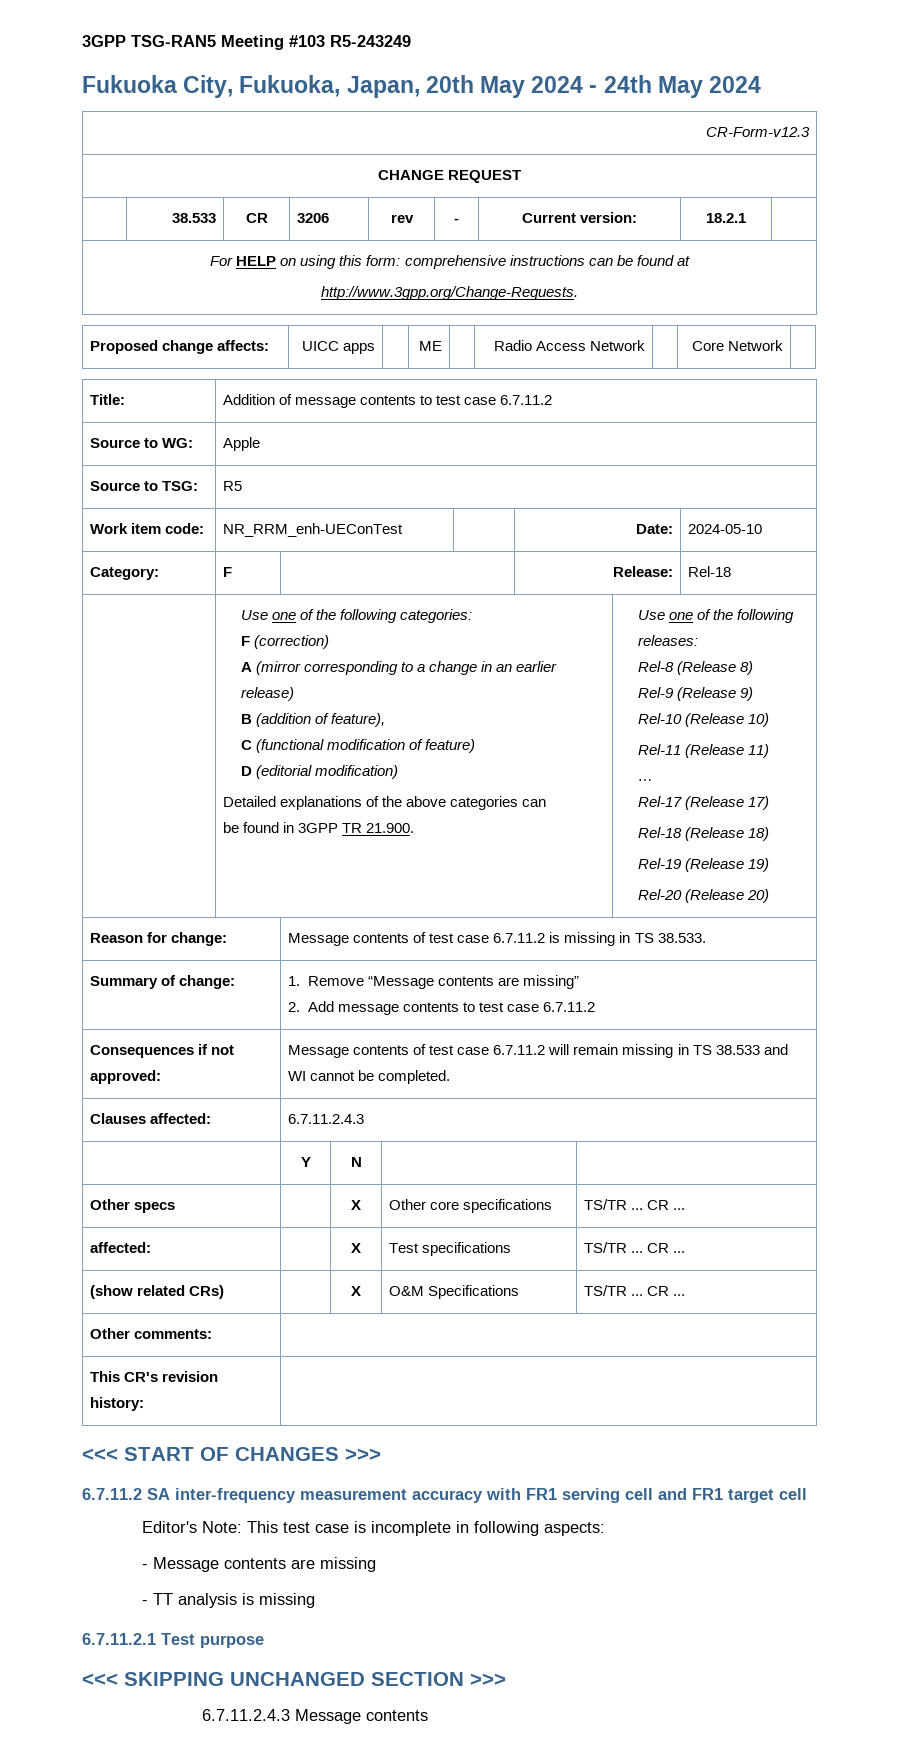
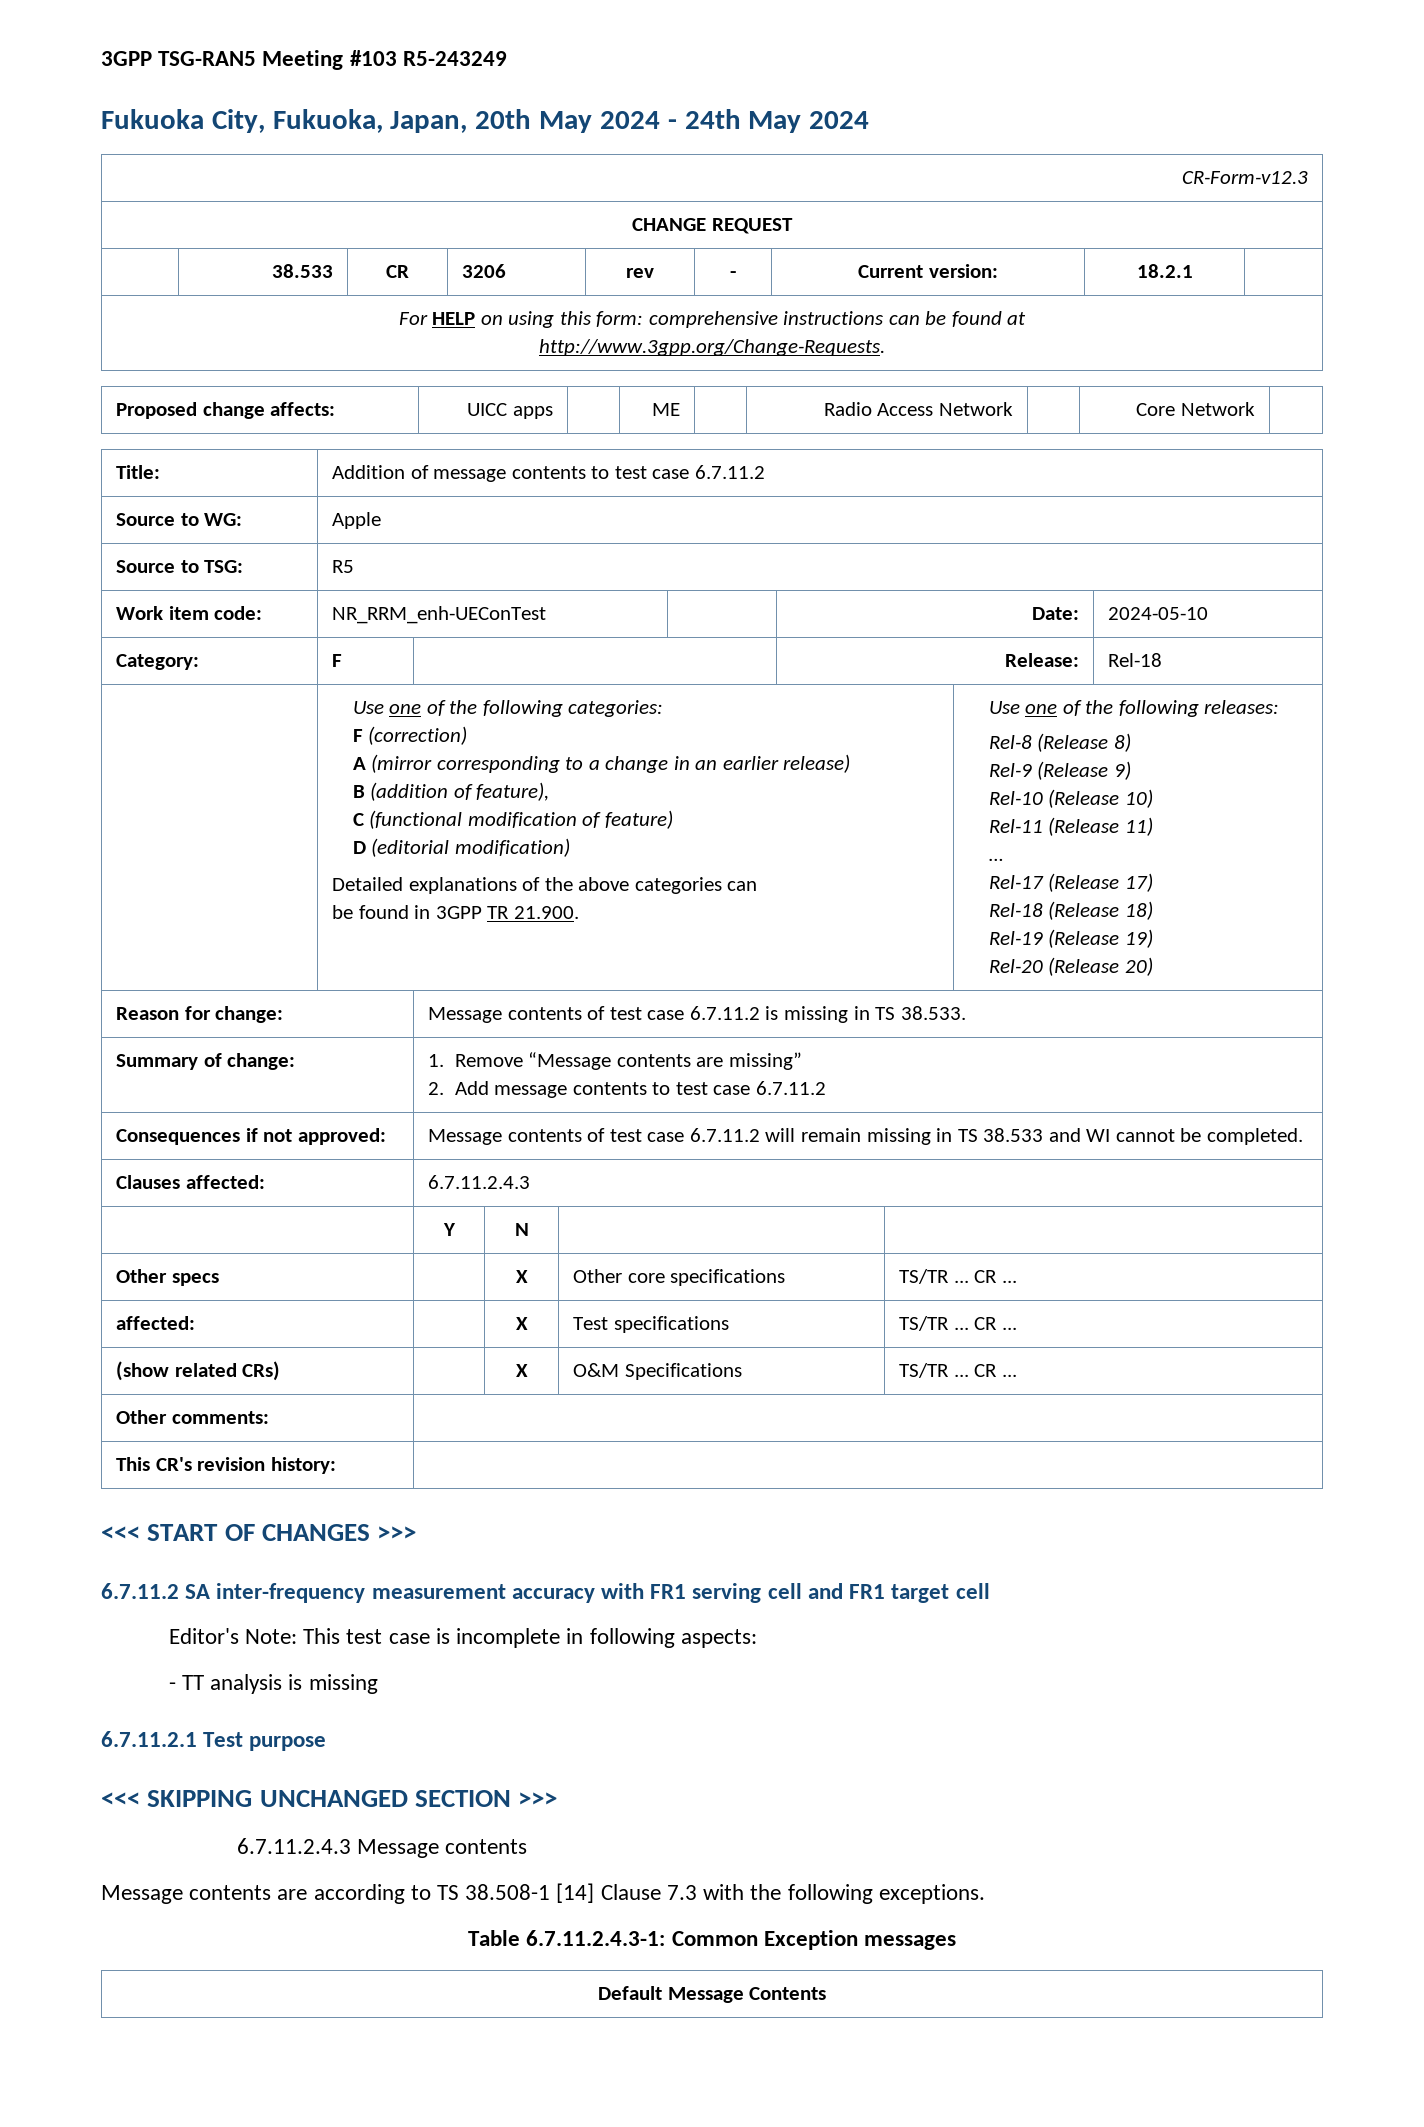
[142,1557,377,1572] // - Message contents are missing -> (757, 1638) none
(429, 1715) none -> [101,1883,985,1904] [468,1930,956,1950] [597,1986,827,2003] // Message contents are according to TS 38.508-1 [14] Clause 7.3 with the following exceptions. // Table 6.7.11.2.4.3-1: Common Exception messages // Default Message Contents

